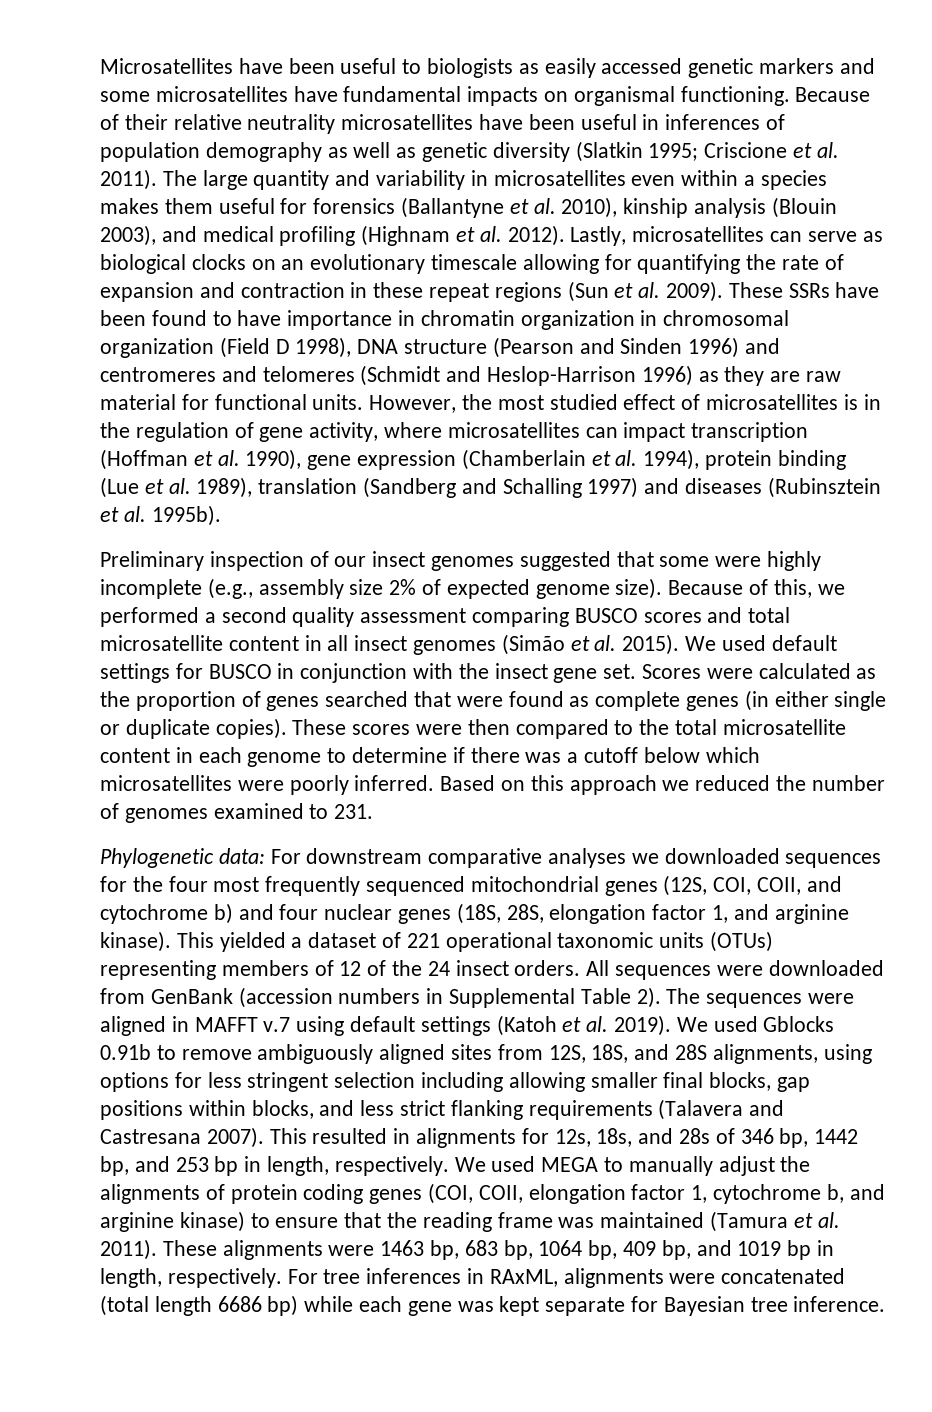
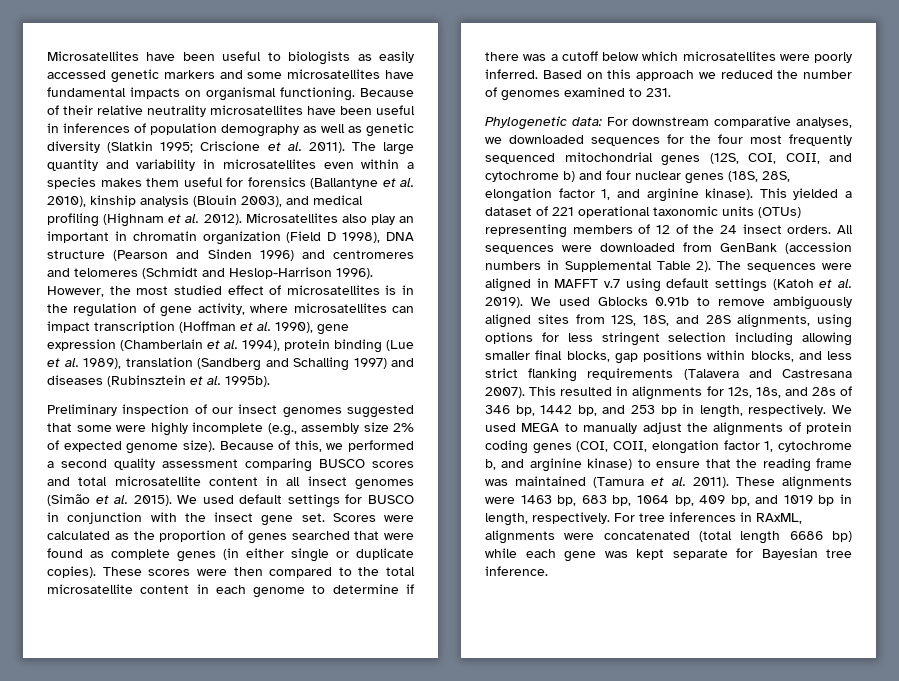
[570,226,883,246] [100,254,844,274] [100,281,880,302] [100,310,790,330] Lastly, microsatellites can serve as biological clocks on an evolutionary timescale allowing for quantifying the rate of expansion and contraction in these repeat regions (Sun et al. 2009). These SSRs have been found to have importance in chromatin organization in chromosomal -> [245,213,414,225] [47,231,197,243] Microsatellites also play an important in chromatin
[641,365,842,386] [100,394,364,410] 1996) as they are raw material for functional units. -> [336,268,373,279] 1996).
[548,848,627,868] analyses -> [796,117,852,128] analyses,

